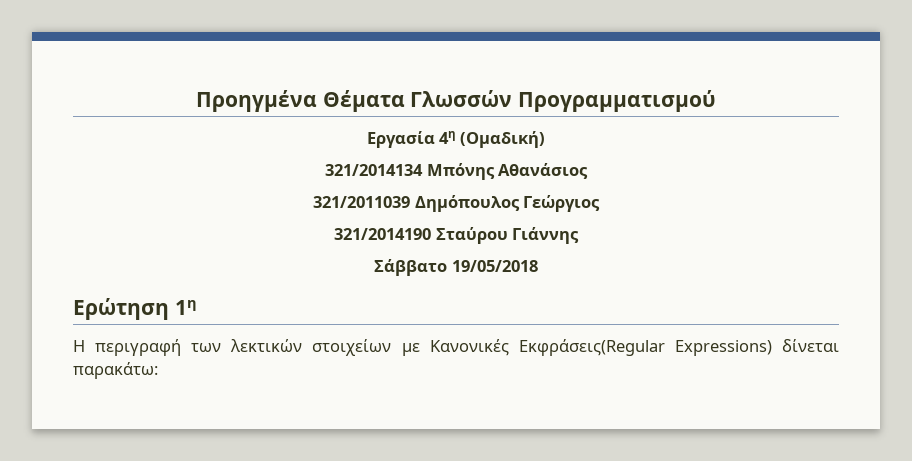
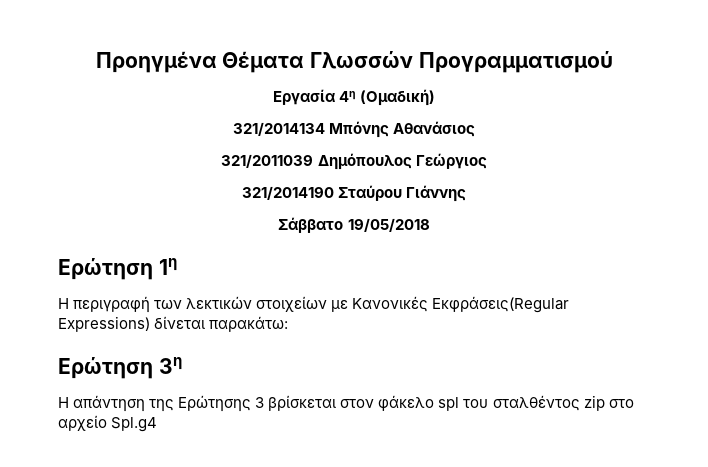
(158, 370) none -> [58,357,182,379] [58,395,634,412] [58,415,158,432] // Ερώτηση 3η // Η απάντηση της Ερώτησης 3 βρίσκεται στον φάκελο spl του σταλθέντος zip στο αρχείο Spl.g4

